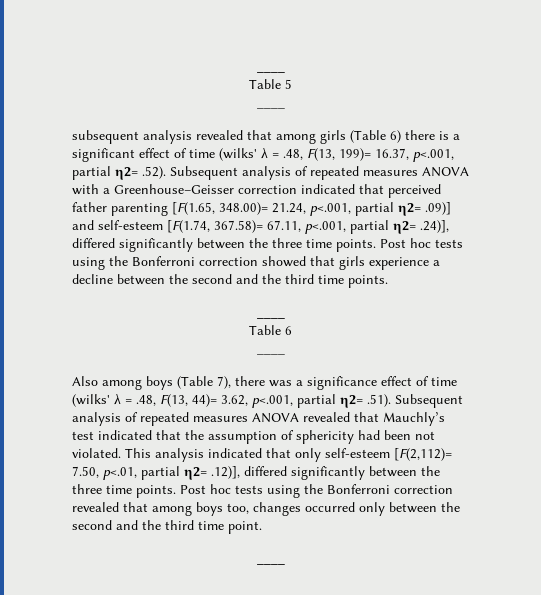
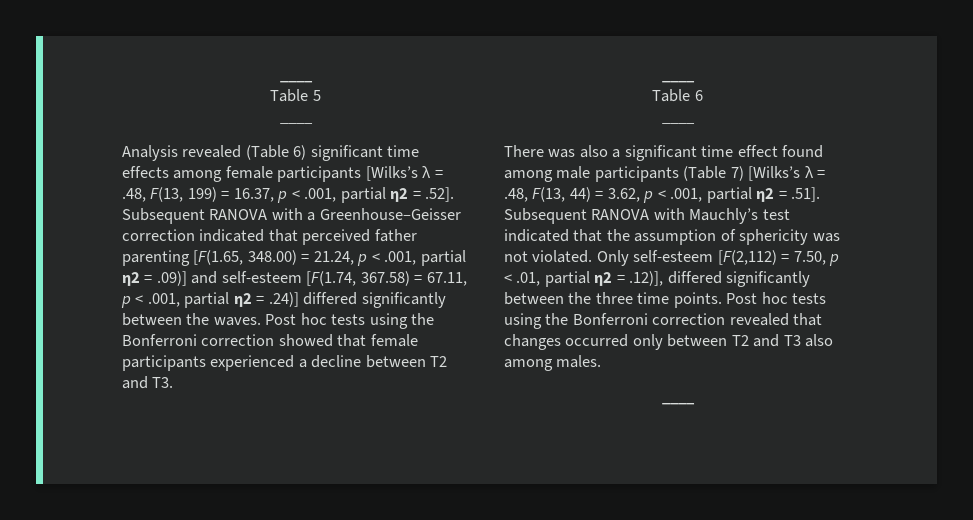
[72,130,460,144] [72,148,454,162] [72,166,469,180] subsequent analysis revealed that among girls (Table 6) there is a significant effect of time (wilks' λ = .48, F(13, 199)= 16.37, p<.001, partial η2= .52). Subsequent analysis of repeated measures ANOVA -> [122,145,420,161] [122,166,443,182] [122,187,455,203] [122,208,268,224] Analysis revealed (Table 6) significant time effects among female participants [Wilks’s λ = .48, F(13, 199) = 16.37, p < .001, partial η2 = .52]. Subsequent RANOVA
[219,202,451,216] [72,220,449,234] [72,238,376,252] 348.00)= 21.24, p<.001, partial η2= .09)] and self-esteem [F(1.74, 367.58)= 67.11, p<.001, partial η2= .24)], differed significantly between the three time points. -> [247,250,466,266] [122,271,467,286] [121,292,446,308] [122,313,261,326] 348.00) = 21.24, p < .001, partial η2 = .09)] and self-esteem [F(1.74, 367.58) = 67.11, p < .001, partial η2 = .24)] differed significantly between the waves.
[339,256,440,270] [72,274,388,288] [256,317,285,319] [249,325,292,335] [256,353,285,355] [72,376,457,390] [72,394,463,408] [72,412,379,426] girls experience a decline between the second and the third time points. // ____ // Table 6 // ____ // Also among boys (Table 7), there was a significance effect of time (wilks' λ = .48, F(13, 44)= 3.62, p<.001, partial η2= .51). Subsequent analysis of repeated measures ANOVA revealed that -> [370,334,418,347] [122,355,448,371] [122,376,174,389] [661,80,695,83] [652,89,703,102] [661,122,695,124] [504,145,824,161] [504,166,826,182] [504,187,821,203] [504,208,685,224] female participants experienced a decline between T2 and T3. // ____ // Table 6 // ____ // There was also a significant time effect found among male participants (Table 7) [Wilks’s λ = .48, F(13, 44) = 3.62, p < .001, partial η2 = .51]. Subsequent RANOVA with
[358,430,435,440] [72,448,452,462] [72,466,207,480] had been not violated. This analysis indicated that only self-esteem [F(2,112)= 7.50, p<.01, partial η2= -> [812,233,840,242] [504,250,840,266] [504,271,625,287] was not violated. Only self-esteem [F(2,112) = 7.50, p < .01, partial η2 =
[152,502,249,516] among boys too, -> (823, 319) none
[441,502,460,512] [72,520,262,534] the second and the third time point. -> [731,334,834,347] [504,355,602,371] T2 and T3 also among males.

